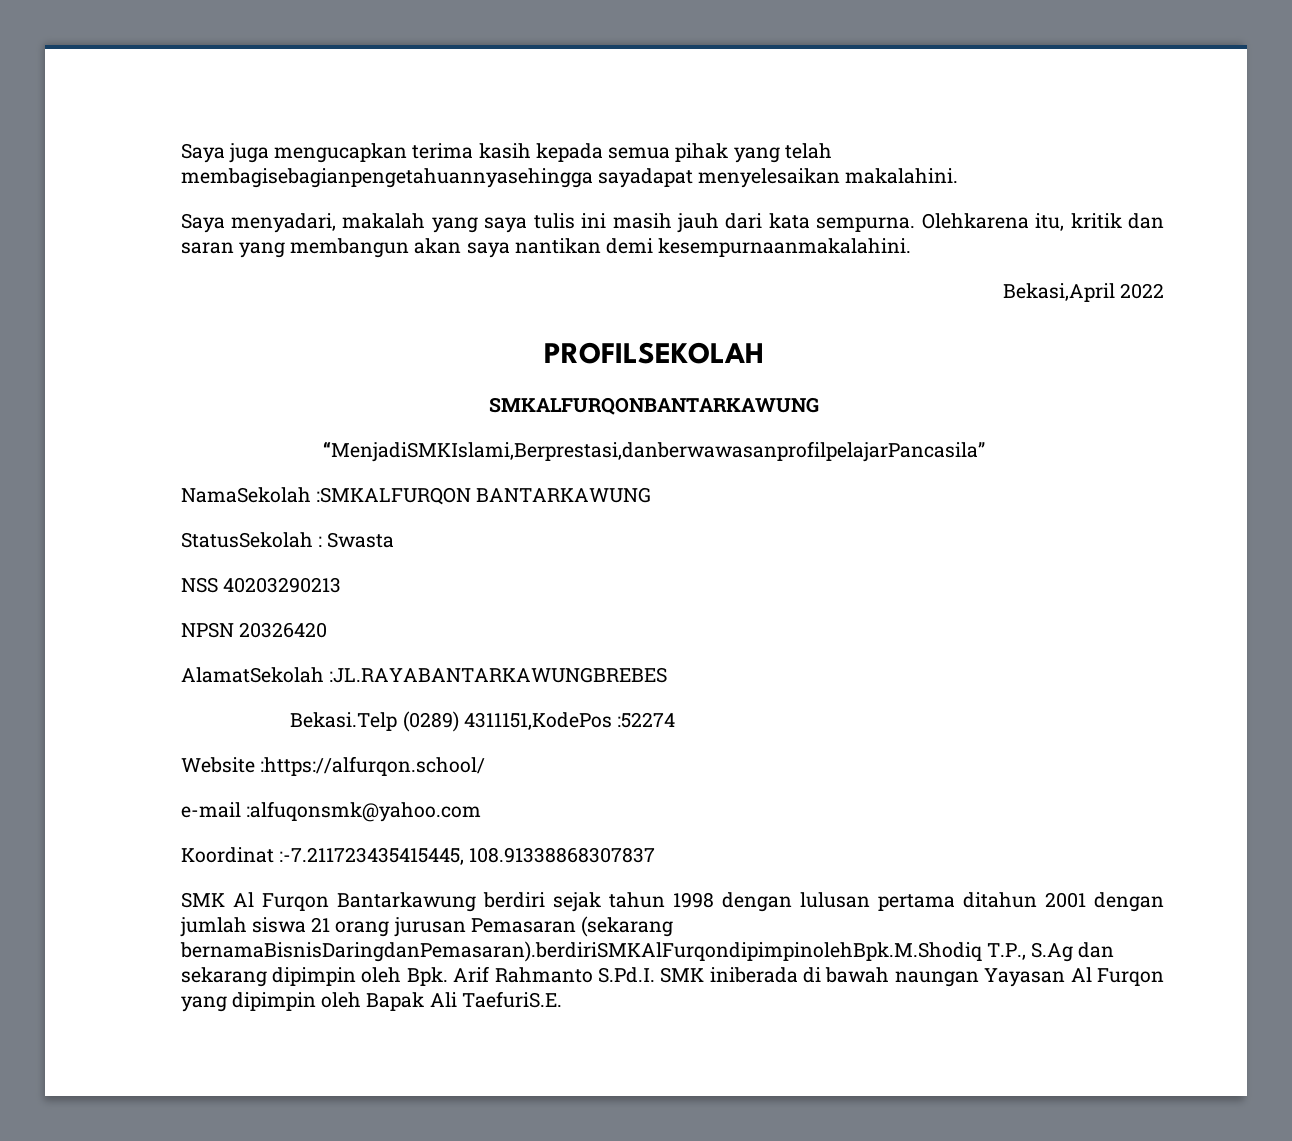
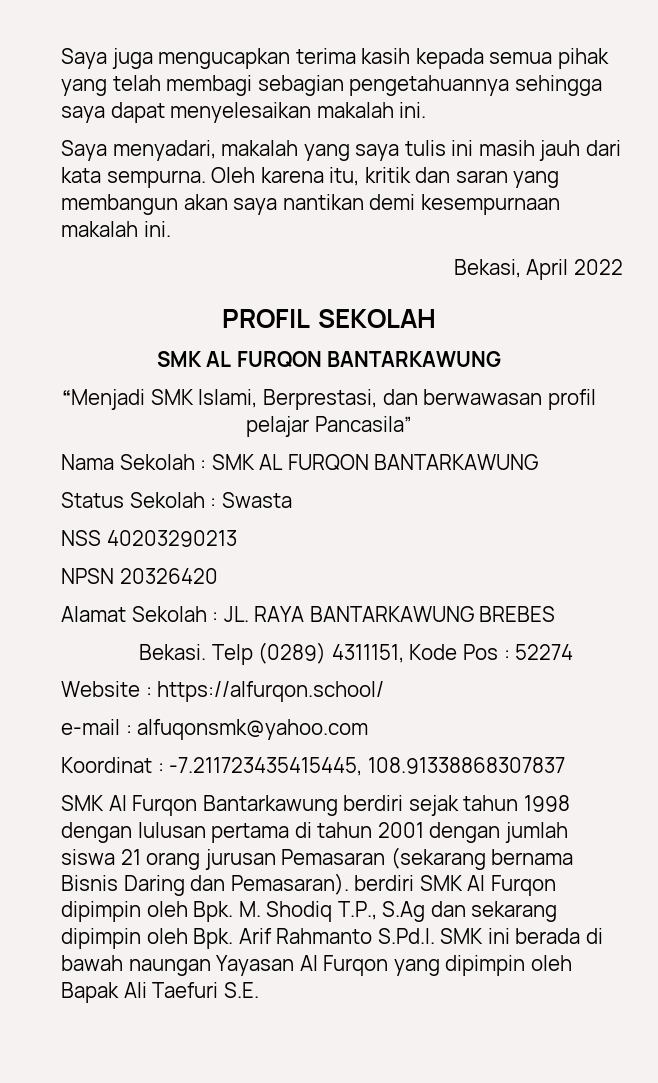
[180,168,959,188] membagisebagianpengetahuannyasehingga sayadapat menyelesaikan makalahini. -> [166,75,602,96] [61,102,427,123] membagi sebagian pengetahuannya sehingga saya dapat menyelesaikan makalah ini.
[921,213,1029,229] Olehkarena -> [211,167,324,183] Oleh karena
[658,238,912,257] [1002,283,1164,302] [544,342,764,364] [489,397,819,415] [323,441,985,462] [180,487,652,505] [180,532,313,548] kesempurnaanmakalahini. // Bekasi,April 2022 // PROFILSEKOLAH // SMKALFURQONBANTARKAWUNG // “MenjadiSMKIslami,Berprestasi,danberwawasanprofilpelajarPancasila” // NamaSekolah :SMKALFURQON BANTARKAWUNG // StatusSekolah -> [420,194,560,215] [61,221,171,237] [453,259,623,280] [222,309,436,328] [156,351,502,368] [62,389,596,410] [246,416,412,437] [61,454,539,470] [61,492,205,508] kesempurnaan makalah ini. // Bekasi, April 2022 // PROFIL SEKOLAH // SMK AL FURQON BANTARKAWUNG // “Menjadi SMK Islami, Berprestasi, dan berwawasan profil pelajar Pancasila” // Nama Sekolah : SMK AL FURQON BANTARKAWUNG // Status Sekolah
[180,667,667,683] [290,711,676,732] AlamatSekolah :JL.RAYABANTARKAWUNGBREBES // Bekasi.Telp (0289) 4311151,KodePos :52274 -> [61,606,556,622] [139,642,574,665] Alamat Sekolah : JL. RAYA BANTARKAWUNG BREBES // Bekasi. Telp (0289) 4311151, Kode Pos : 52274
[259,756,485,776] :https://alfurqon.school/ -> [145,681,385,702] : https://alfurqon.school/
[245,801,481,822] :alfuqonsmk@yahoo.com -> [125,719,369,740] : alfuqonsmk@yahoo.com
[278,847,464,865] :-7.211723435415445, -> [157,757,363,776] : -7.211723435415445,
[962,892,1037,908] ditahun -> [294,822,373,838] di tahun
[179,941,982,962] bernamaBisnisDaringdanPemasaran).berdiriSMKAlFurqondipimpinolehBpk.M.Shodiq -> [491,849,574,865] [61,873,556,896] [61,901,333,922] bernama Bisnis Daring dan Pemasaran). berdiri SMK Al Furqon dipimpin oleh Bpk. M. Shodiq
[709,967,798,983] iniberada -> [487,928,581,944] ini berada
[461,991,562,1008] TaefuriS.E. -> [152,982,259,998] Taefuri S.E.

